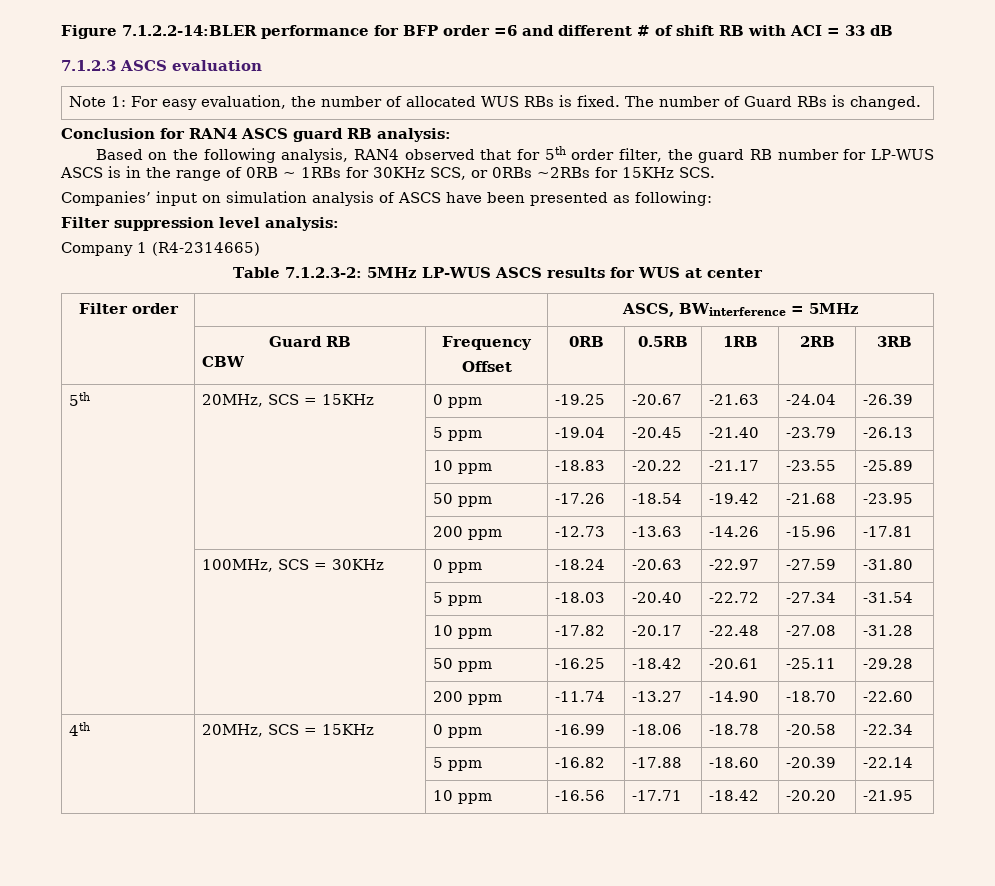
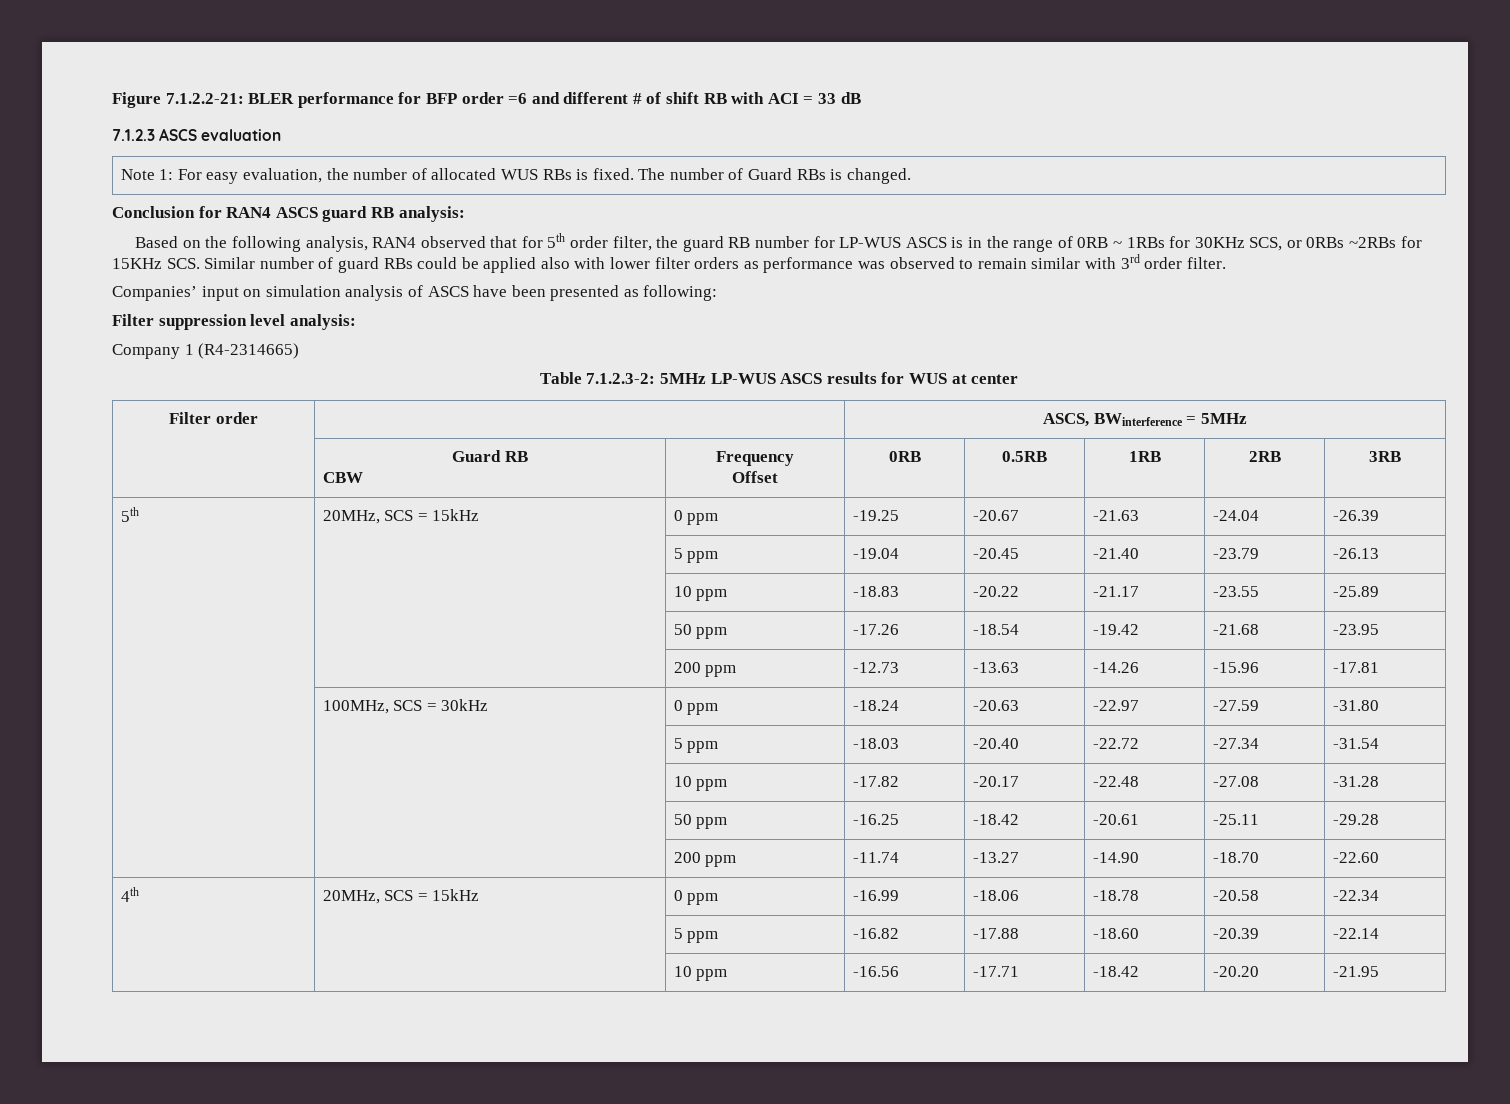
[122,25,257,36] 7.1.2.2-14:BLER -> [165,93,295,104] 7.1.2.2-21: BLER
(715, 172) none -> [204,254,1226,273] Similar number of guard RBs could be applied also with lower filter orders as performance was observed to remain similar with 3rd order filter.
[321,394,374,405] 15KHz -> [432,509,480,521] 15kHz
[331,559,384,570] 30KHz -> [441,699,489,711] 30kHz
[321,724,374,735] 15KHz -> [432,889,480,901] 15kHz

